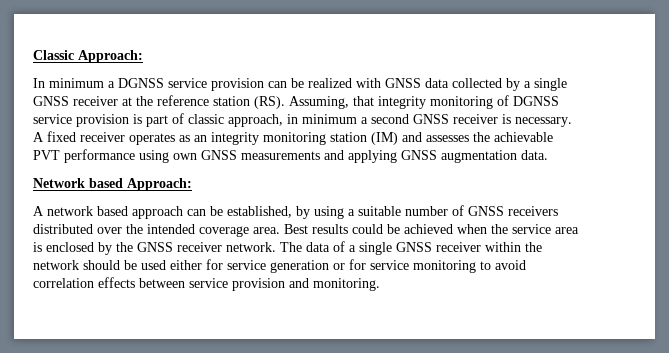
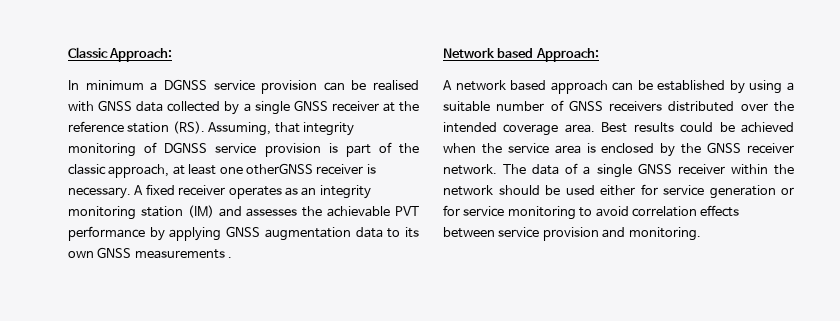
[308,78,352,88] realized -> [373,80,419,91] realised
(184, 118) none -> [399,143,419,154] the
[287,114,449,124] in minimum a second GNSS -> [172,163,313,175] at least one otherGNSS
[139,150,548,163] using own GNSS measurements and applying GNSS augmentation data. -> [149,226,420,241] [68,247,233,259] by applying GNSS augmentation data to its own GNSS measurements .
[227,206,292,218] established, -> [657,80,726,91] established

